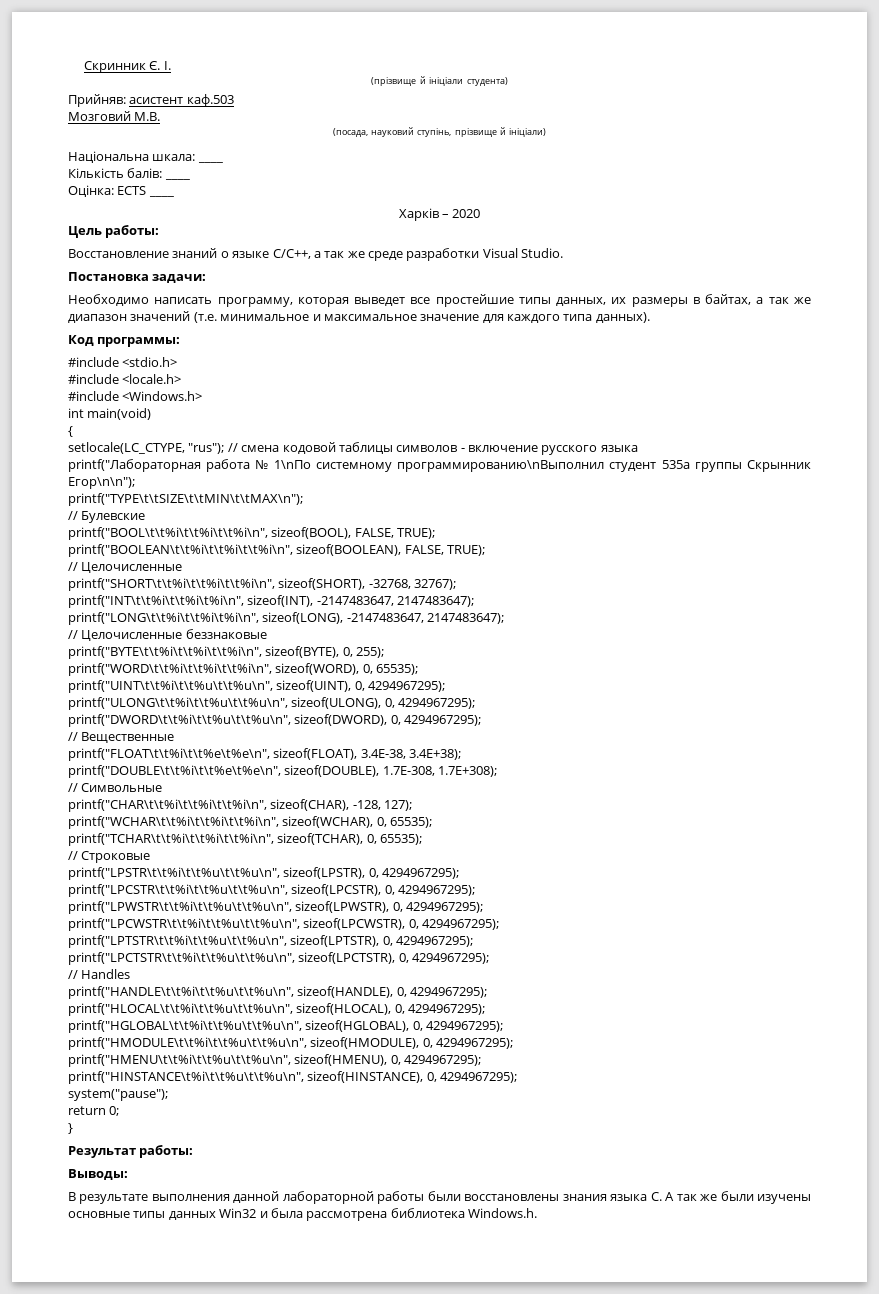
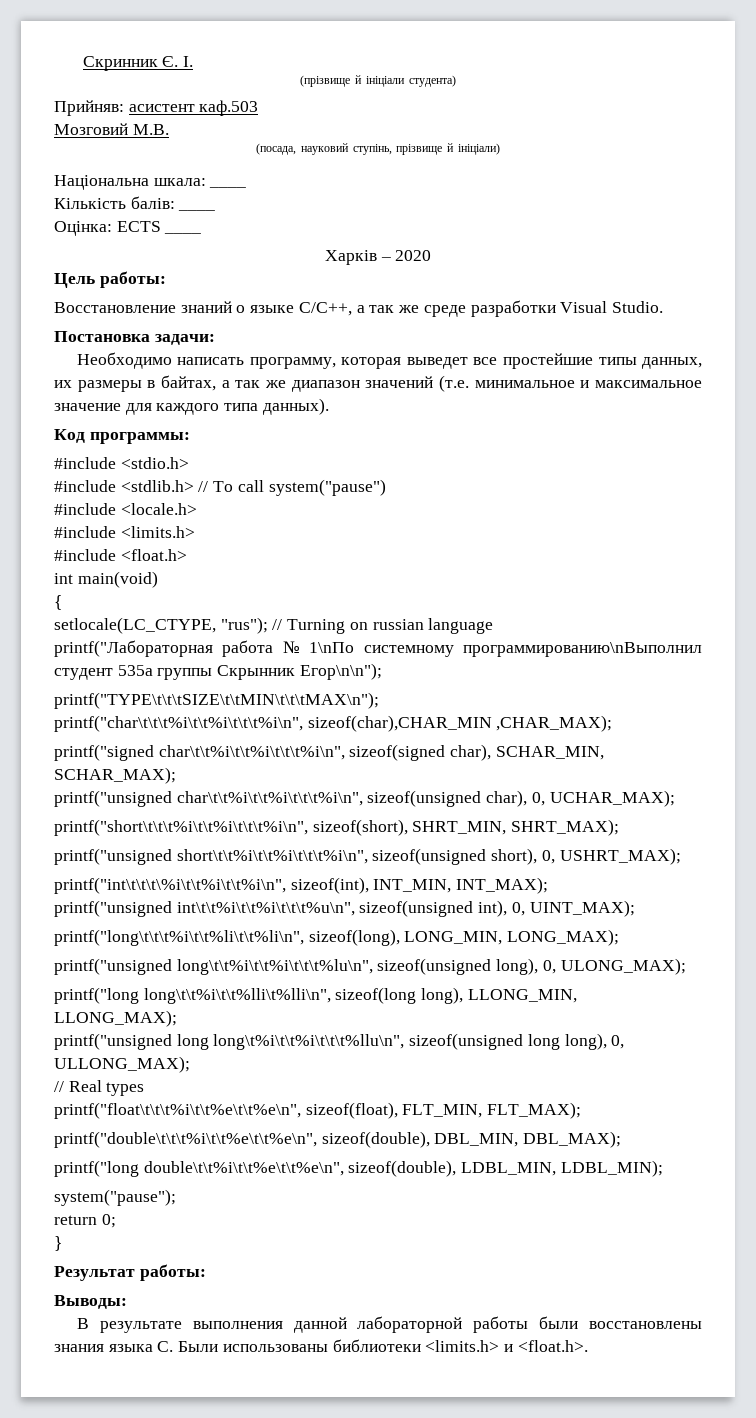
(178, 362) none -> [54,479,386,496] // #include <stdlib.h> // To call system("pause")
[122,391,203,401] <Windows.h> -> [120,526,195,538] [54,549,187,561] <limits.h> // #include <float.h>
[241,442,638,455] смена кодовой таблицы символов - включение русского языка -> [287,618,494,634] Turning on russian language
[68,493,303,506] [68,511,146,523] [68,527,436,540] [68,544,486,557] [68,562,183,573] [68,578,457,591] [68,595,475,608] [68,612,505,625] [68,629,267,641] [68,646,385,659] [68,663,419,676] [68,680,446,693] [68,697,476,710] [68,714,482,727] [68,732,175,743] [68,748,462,761] [68,765,498,778] [68,783,163,792] [68,799,413,812] [68,816,433,829] [68,833,423,846] [68,851,151,863] [68,867,460,880] [68,884,476,897] [68,901,484,914] [68,918,500,931] [68,935,474,948] [68,952,490,965] [68,969,131,979] [68,986,488,999] [68,1003,486,1016] [68,1020,504,1033] [68,1037,514,1050] [68,1054,482,1067] [68,1071,518,1084] printf("TYPE\t\tSIZE\t\tMIN\t\tMAX\n"); // // Булевские // printf("BOOL\t\t%i\t\t%i\t\t%i\n", sizeof(BOOL), FALSE, TRUE); // printf("BOOLEAN\t\t%i\t\t%i\t\t%i\n", sizeof(BOOLEAN), FALSE, TRUE); // // Целочисленные // printf("SHORT\t\t%i\t\t%i\t\t%i\n", sizeof(SHORT), -32768, 32767); // printf("INT\t\t%i\t\t%i\t%i\n", sizeof(INT), -2147483647, 2147483647); // printf("LONG\t\t%i\t\t%i\t%i\n", sizeof(LONG), -2147483647, 2147483647); // // Целочисленные беззнаковые // printf("BYTE\t\t%i\t\t%i\t\t%i\n", sizeof(BYTE), 0, 255); // printf("WORD\t\t%i\t\t%i\t\t%i\n", sizeof(WORD), 0, 65535); // printf("UINT\t\t%i\t\t%u\t\t%u\n", sizeof(UINT), 0, 4294967295); // printf("ULONG\t\t%i\t\t%u\t\t%u\n", sizeof(ULONG), 0, 4294967295); // printf("DWORD\t\t%i\t\t%u\t\t%u\n", sizeof(DWORD), 0, 4294967295); // // Вещественные // printf("FLOAT\t\t%i\t\t%e\t%e\n", sizeof(FLOAT), 3.4E-38, 3.4E+38); // printf("DOUBLE\t\t%i\t\t%e\t%e\n", sizeof(DOUBLE), 1.7E-308, 1.7E+308); // // Символьные // printf("CHAR\t\t%i\t\t%i\t\t%i\n", sizeof(CHAR), -128, 127); // printf("WCHAR\t\t%i\t\t%i\t\t%i\n", sizeof(WCHAR), 0, 65535); // printf("TCHAR\t\t%i\t\t%i\t\t%i\n", sizeof(TCHAR), 0, 65535); // // Строковые // printf("LPSTR\t\t%i\t\t%u\t\t%u\n", sizeof(LPSTR), 0, 4294967295); // printf("LPCSTR\t\t%i\t\t%u\t\t%u\n", sizeof(LPCSTR), 0, 4294967295); // printf("LPWSTR\t\t%i\t\t%u\t\t%u\n", sizeof(LPWSTR), 0, 4294967295); // printf("LPCWSTR\t\t%i\t\t%u\t\t%u\n", sizeof(LPCWSTR), 0, 4294967295); // printf("LPTSTR\t\t%i\t\t%u\t\t%u\n", sizeof(LPTSTR), 0, 4294967295); // printf("LPCTSTR\t\t%i\t\t%u\t\t%u\n", sizeof(LPCTSTR), 0, 4294967295); // // Handles // printf("HANDLE\t\t%i\t\t%u\t\t%u\n", sizeof(HANDLE), 0, 4294967295); // printf("HLOCAL\t\t%i\t\t%u\t\t%u\n", sizeof(HLOCAL), 0, 4294967295); // printf("HGLOBAL\t\t%i\t\t%u\t\t%u\n", sizeof(HGLOBAL), 0, 4294967295); // printf("HMODULE\t\t%i\t\t%u\t\t%u\n", sizeof(HMODULE), 0, 4294967295); // printf("HMENU\t\t%i\t\t%u\t\t%u\n", sizeof(HMENU), 0, 4294967295); // printf("HINSTANCE\t%i\t\t%u\t\t%u\n", sizeof(HINSTANCE), 0, 4294967295); -> [54,692,379,709] [54,715,613,732] [54,744,604,761] [54,767,176,784] [54,790,675,807] [54,819,620,836] [54,848,681,865] [54,877,549,894] [54,900,635,917] [54,929,620,946] [54,958,686,975] [54,987,577,1004] [54,1010,177,1027] [54,1033,625,1050] [54,1056,190,1073] [54,1080,145,1096] [54,1102,582,1119] [54,1131,622,1148] [54,1160,663,1177] printf("TYPE\t\t\tSIZE\t\tMIN\t\t\tMAX\n"); // printf("char\t\t\t%i\t\t%i\t\t\t%i\n", sizeof(char),CHAR_MIN ,CHAR_MAX); // printf("signed char\t\t%i\t\t%i\t\t\t%i\n", sizeof(signed char), SCHAR_MIN, SCHAR_MAX); // printf("unsigned char\t\t%i\t\t%i\t\t\t%i\n", sizeof(unsigned char), 0, UCHAR_MAX); // printf("short\t\t\t%i\t\t%i\t\t\t%i\n", sizeof(short), SHRT_MIN, SHRT_MAX); // printf("unsigned short\t\t%i\t\t%i\t\t\t%i\n", sizeof(unsigned short), 0, USHRT_MAX); // printf("int\t\t\t\%i\t\t%i\t\t%i\n", sizeof(int), INT_MIN, INT_MAX); // printf("unsigned int\t\t%i\t\t%i\t\t\t%u\n", sizeof(unsigned int), 0, UINT_MAX); // printf("long\t\t\t%i\t\t%li\t\t%li\n", sizeof(long), LONG_MIN, LONG_MAX); // printf("unsigned long\t\t%i\t\t%i\t\t\t%lu\n", sizeof(unsigned long), 0, ULONG_MAX); // printf("long long\t\t%i\t\t%lli\t%lli\n", sizeof(long long), LLONG_MIN, LLONG_MAX); // printf("unsigned long long\t%i\t\t%i\t\t\t%llu\n", sizeof(unsigned long long), 0, ULLONG_MAX); // // Real types // printf("float\t\t\t%i\t\t%e\t\t%e\n", sizeof(float), FLT_MIN, FLT_MAX); // printf("double\t\t\t%i\t\t%e\t\t%e\n", sizeof(double), DBL_MIN, DBL_MAX); // printf("long double\t\t%i\t\t%e\t\t%e\n", sizeof(double), LDBL_MIN, LDBL_MIN);
[665,1191,812,1204] [68,1208,537,1221] А так же были изучены основные типы данных Win32 и была рассмотрена библиотека Windows.h. -> [178,1339,588,1352] Были использованы библиотеки <limits.h> и <float.h>.

